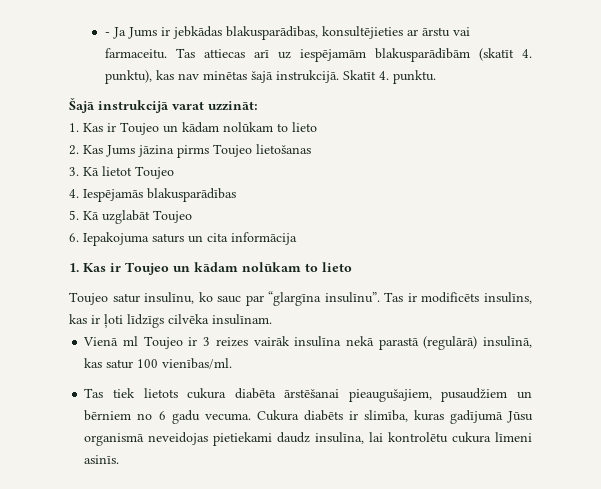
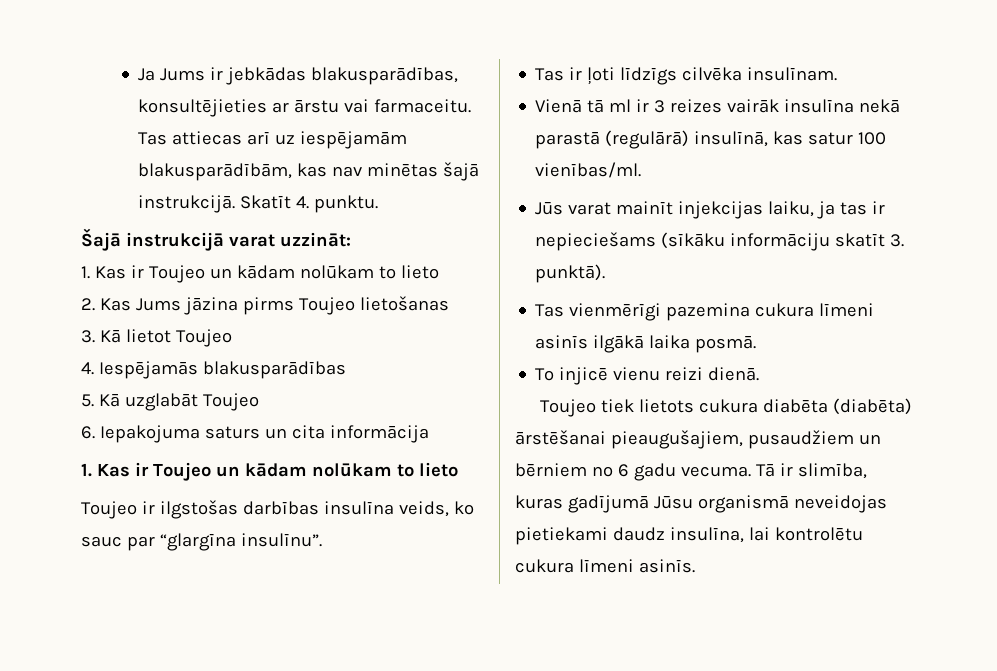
[105,32,111,36] - -> (138, 74) none
[375,48,532,62] [105,70,153,84] blakusparādībām (skatīt 4. punktu), -> [138,163,293,181] blakusparādībām,
[112,292,195,304] satur insulīnu, -> [141,500,449,519] ir ilgstošas darbības insulīna veids,
(380, 297) none -> (322, 540) //
[421,292,532,304] [69,314,100,324] modificēts insulīns, kas ir -> (583, 73) none
[123,336,183,349] ml Toujeo -> [587,99,632,113] tā ml
[84,388,104,398] Tas -> [535,201,886,219] [535,232,905,251] [535,264,606,283] [535,303,875,321] [535,335,757,353] [535,367,760,385] [540,399,597,417] Jūs varat mainīt injekcijas laiku, ja tas ir nepieciešams (sīkāku informāciju skatīt 3. punktā). // Tas vienmērīgi pazemina cukura līmeni asinīs ilgākā laika posmā. // To injicē vienu reizi dienā. // Toujeo
(276, 393) none -> [833,398,913,415] (diabēta)
[256,410,343,421] Cukura diabēts -> [755,464,775,477] Tā

